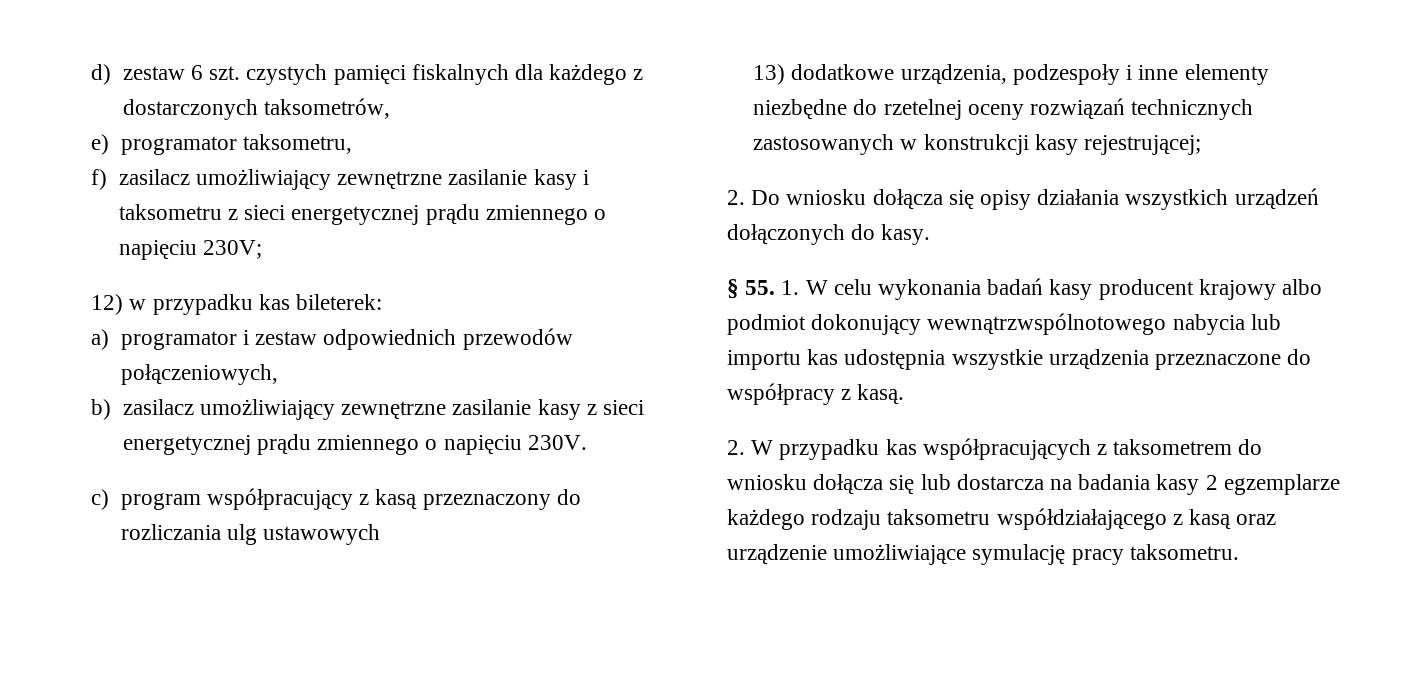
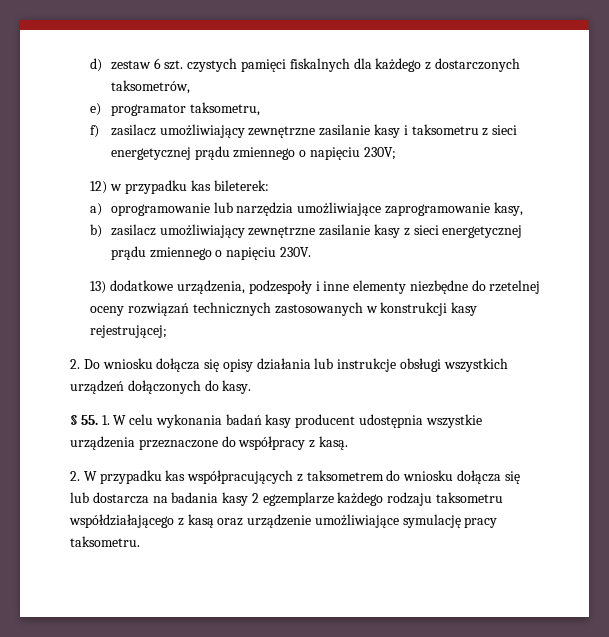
[120,328,573,350] [120,364,278,385] programator i zestaw odpowiednich przewodów połączeniowych, -> [110,202,523,216] oprogramowanie lub narzędzia umożliwiające zaprogramowanie kasy,
[91,488,581,510] [120,524,381,545] // c) program współpracujący z kasą przeznaczony do rozliczania ulg ustawowych -> (311, 252) none
(1120, 197) none -> [314,358,442,372] lub instrukcje obsługi
[1198,279,1323,300] [727,313,1281,335] [727,349,839,370] krajowy albo podmiot dokonujący wewnątrzwspólnotowego nabycia lub importu kas -> (356, 421) none

